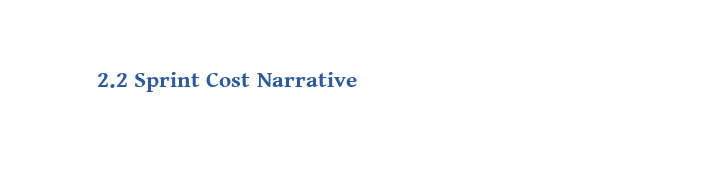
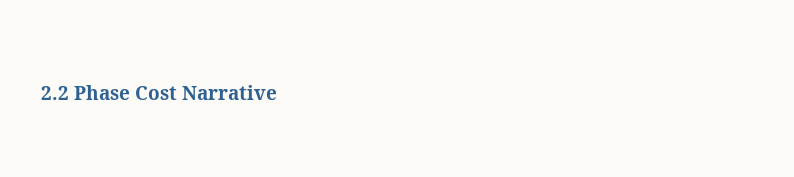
[134,72,201,92] Sprint -> [74,85,131,100] Phase

